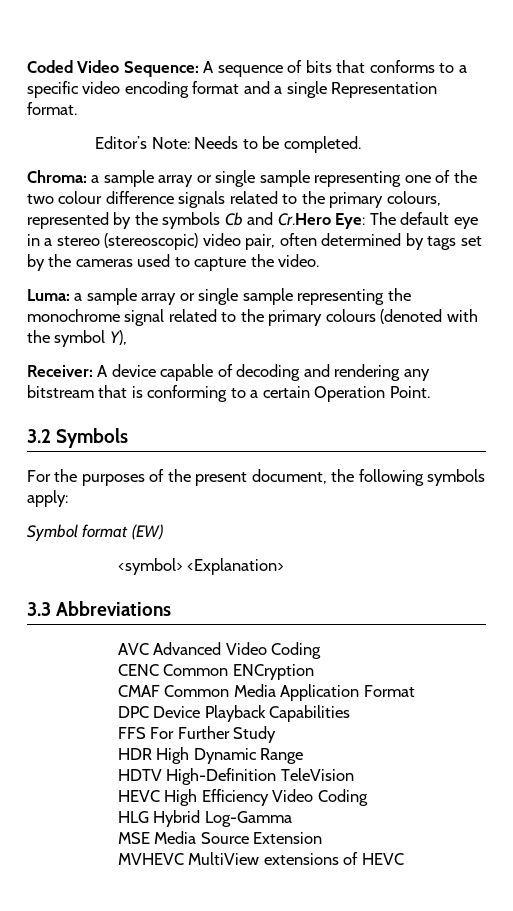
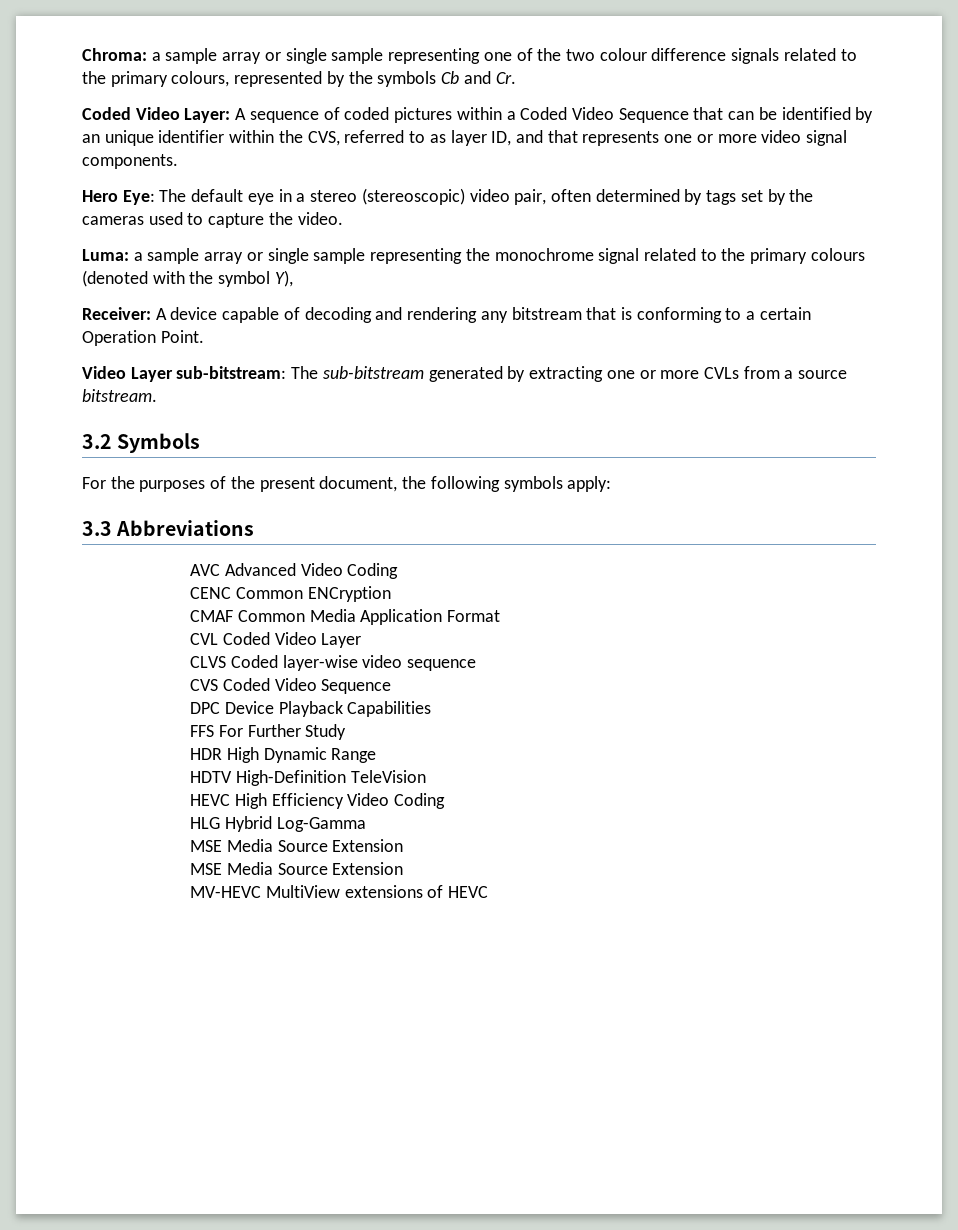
[27,60,467,77] [27,81,438,98] [27,102,77,115] [95,136,361,153] Coded Video Sequence: A sequence of bits that conforms to a specific video encoding format and a single Representation format. // Editor’s Note: Needs to be completed. // -> (82, 54) none
[277,213,331,226] Cr.Hero -> [495,72,516,84] [82,107,874,123] [82,130,848,146] [82,154,178,169] [82,190,118,202] Cr. // Coded Video Layer: A sequence of coded pictures within a Coded Video Sequence that can be identified by an unique identifier within the CVS, referred to as layer ID, and that represents one or more video signal components. // Hero
(430, 392) none -> [82,366,848,382] [82,389,157,402] // Video Layer sub-bitstream: The sub-bitstream generated by extracting one or more CVLs from a source bitstream.
[27,524,163,541] [118,558,285,575] // Symbol format (EW) // <symbol> <Explanation> -> (612, 484) none
(415, 691) none -> [190,632,362,648] [190,655,476,671] [190,678,392,694] // CVL Coded Video Layer // CLVS Coded layer-wise video sequence // CVS Coded Video Sequence
[118,853,185,865] MVHEVC -> [190,862,404,875] [190,886,262,898] MSE Media Source Extension // MV-HEVC

